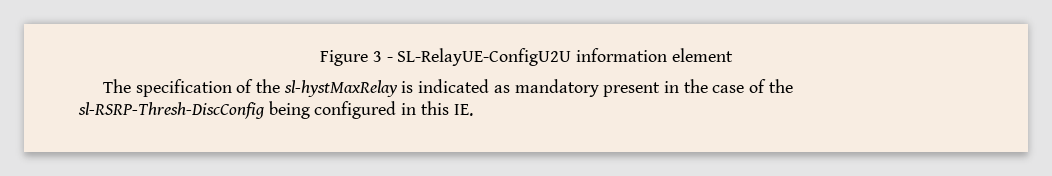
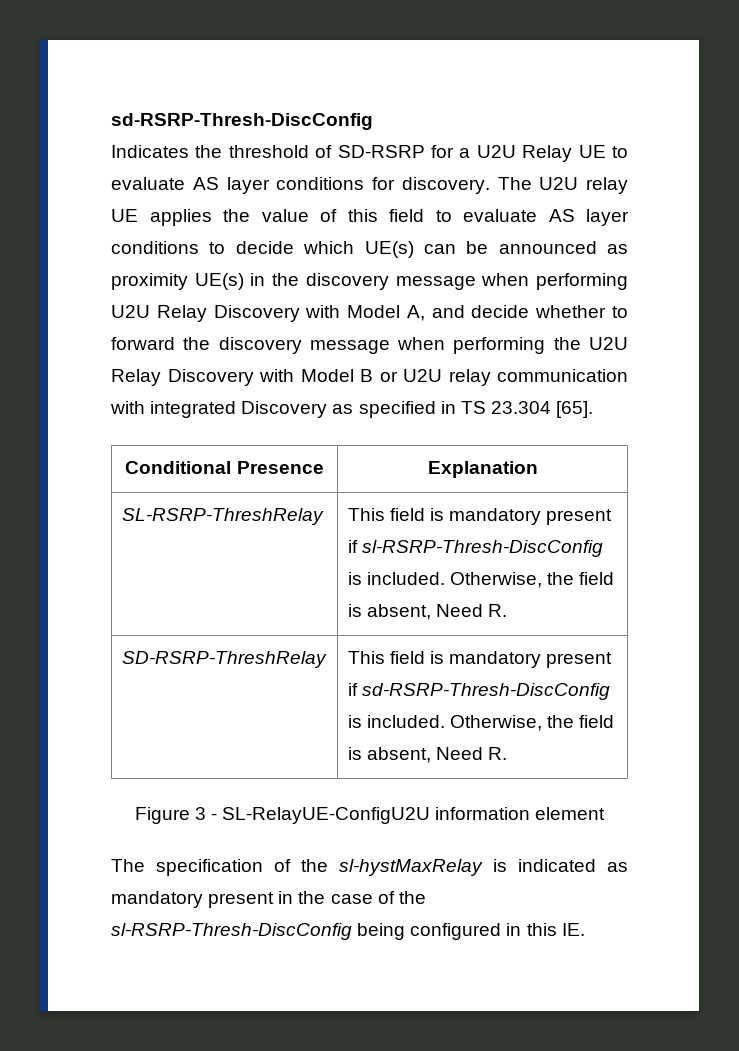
(320, 58) none -> [111,113,373,130] [111,145,628,162] [111,177,628,194] [111,209,629,226] [111,241,628,258] [111,273,628,290] [111,305,628,322] [111,337,628,354] [111,369,628,386] [110,401,594,418] [125,461,324,474] [427,461,538,478] [121,508,324,525] [347,508,613,525] [347,540,603,557] [347,572,615,588] [347,604,508,620] [121,651,327,668] [347,651,613,668] [347,683,610,700] [347,715,615,731] [347,747,508,763] sd-RSRP-Thresh-DiscConfig // Indicates the threshold of SD-RSRP for a U2U Relay UE to evaluate AS layer conditions for discovery. The U2U relay UE applies the value of this field to evaluate AS layer conditions to decide which UE(s) can be announced as proximity UE(s) in the discovery message when performing U2U Relay Discovery with Model A, and decide whether to forward the discovery message when performing the U2U Relay Discovery with Model B or U2U relay communication with integrated Discovery as specified in TS 23.304 [65]. // Conditional Presence | Explanation // SL-RSRP-ThreshRelay | This field is mandatory present if sl-RSRP-Thresh-DiscConfig is included. Otherwise, the field is absent, Need R. // SD-RSRP-ThreshRelay | This field is mandatory present if sd-RSRP-Thresh-DiscConfig is included. Otherwise, the field is absent, Need R. //

